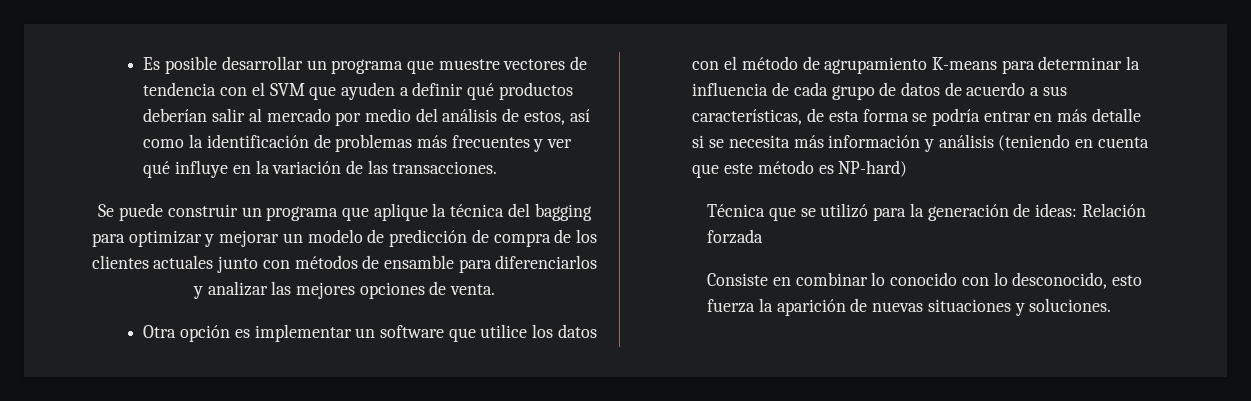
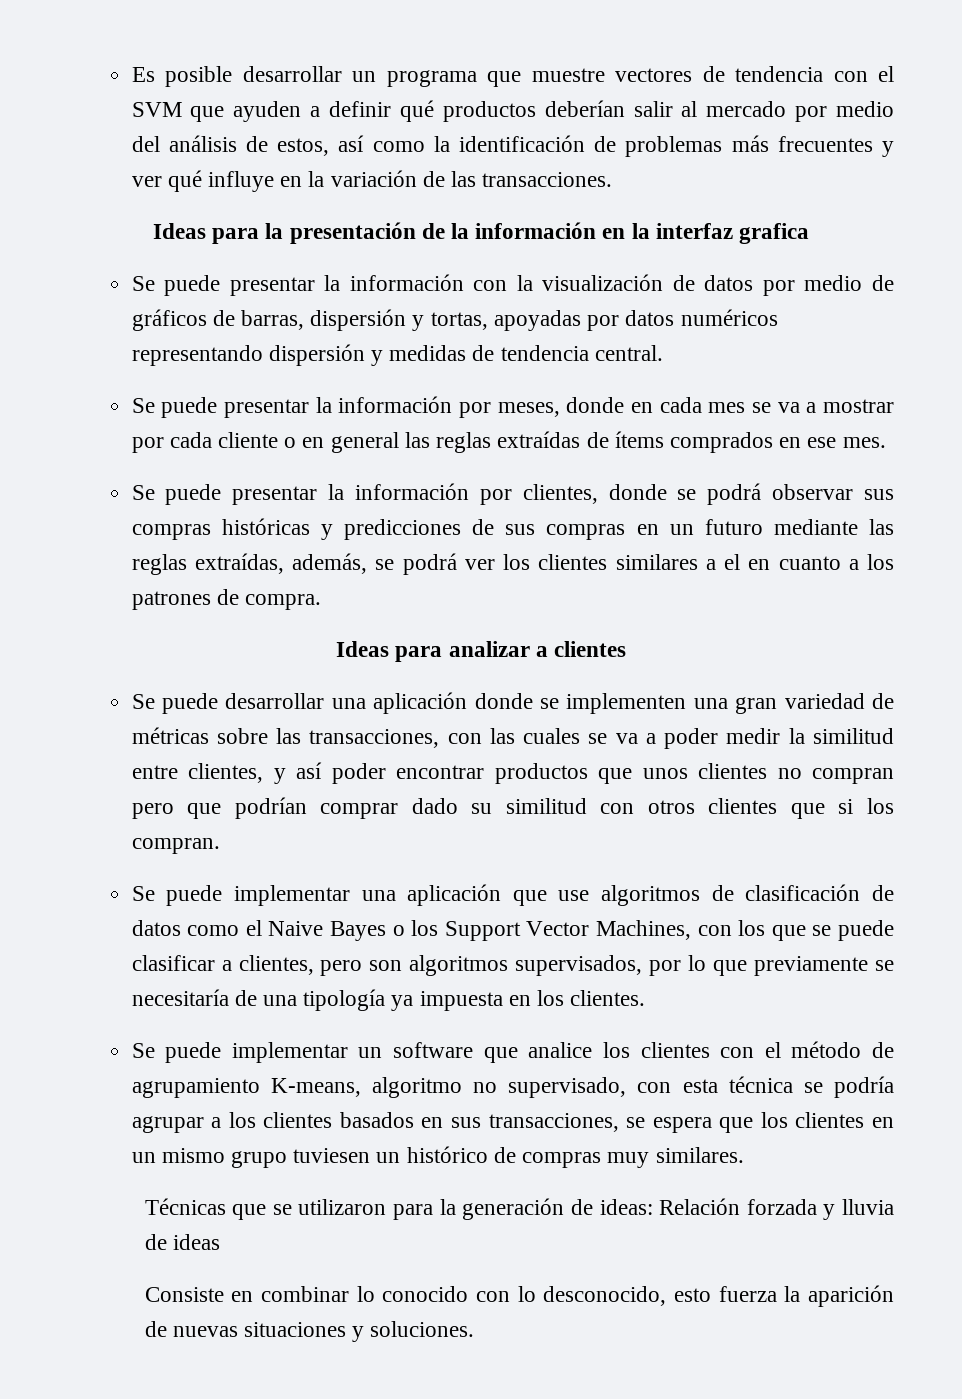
[98,203,592,221] [92,229,597,247] [91,255,598,273] [192,281,496,299] [143,325,250,342] Se puede construir un programa que aplique la técnica del bagging para optimizar y mejorar un modelo de predicción de compra de los clientes actuales junto con métodos de ensamble para diferenciarlos y analizar las mejores opciones de venta. // Otra opción es -> [152,222,810,244] [131,274,894,296] [131,309,778,331] [131,344,663,366] [131,396,895,418] [131,431,886,453] [131,483,894,505] [131,518,894,540] [131,553,895,575] [131,589,322,610] [336,641,626,662] [131,692,894,714] [131,727,894,749] [131,762,894,784] [131,797,894,819] [131,838,220,854] [131,884,895,906] [131,920,895,941] [131,955,894,976] [131,989,646,1011] [131,1042,222,1063] Ideas para la presentación de la información en la interfaz grafica // Se puede presentar la información con la visualización de datos por medio de gráficos de barras, dispersión y tortas, apoyadas por datos numéricos representando dispersión y medidas de tendencia central. // Se puede presentar la información por meses, donde en cada mes se va a mostrar por cada cliente o en general las reglas extraídas de ítems comprados en ese mes. // Se puede presentar la información por clientes, donde se podrá observar sus compras históricas y predicciones de sus compras en un futuro mediante las reglas extraídas, además, se podrá ver los clientes similares a el en cuanto a los patrones de compra. // Ideas para analizar a clientes // Se puede desarrollar una aplicación donde se implementen una gran variedad de métricas sobre las transacciones, con las cuales se va a poder medir la similitud entre clientes, y así poder encontrar productos que unos clientes no compran pero que podrían comprar dado su similitud con otros clientes que si los compran. // Se puede implementar una aplicación que use algoritmos de clasificación de datos como el Naive Bayes o los Support Vector Machines, con los que se puede clasificar a clientes, pero son algoritmos supervisados, por lo que previamente se necesitaría de una tipología ya impuesta en los clientes. // Se puede
[480,324,597,338] utilice los datos -> [528,1042,710,1058] analice los clientes
[931,56,1141,74] [692,82,1067,100] [692,108,1141,126] [692,134,1149,152] [692,160,908,178] [707,203,869,221] K-means para determinar la influencia de cada grupo de datos de acuerdo a sus características, de esta forma se podría entrar en más detalle si se necesita más información y análisis (teniendo en cuenta que este método es NP-hard) // Técnica que se utilizó -> [270,1076,895,1098] [131,1112,895,1133] [131,1146,744,1168] [144,1198,387,1220] K-means, algoritmo no supervisado, con esta técnica se podría agrupar a los clientes basados en sus transacciones, se espera que los clientes en un mismo grupo tuviesen un histórico de compras muy similares. // Técnicas que se utilizaron
(764, 236) none -> [823,1199,894,1220] [144,1234,220,1250] y lluvia de ideas

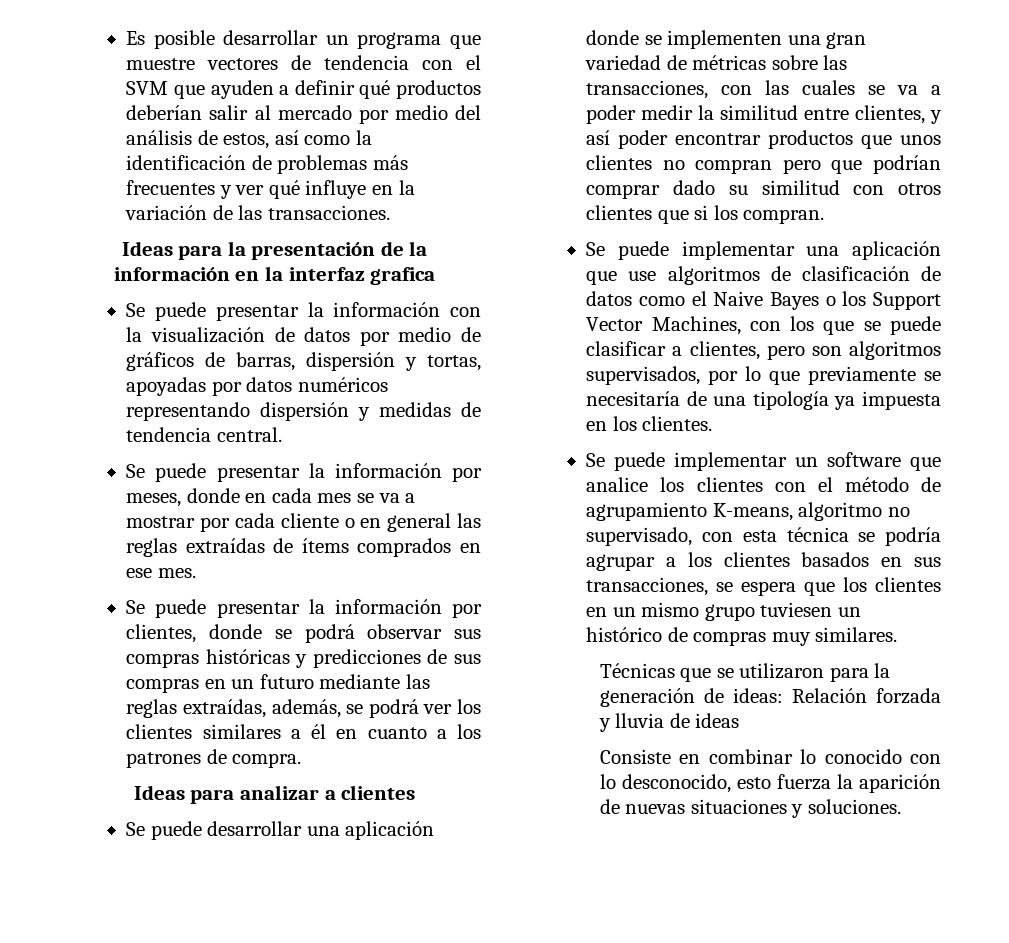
[724,554,741,570] el -> [311,724,327,739] él

